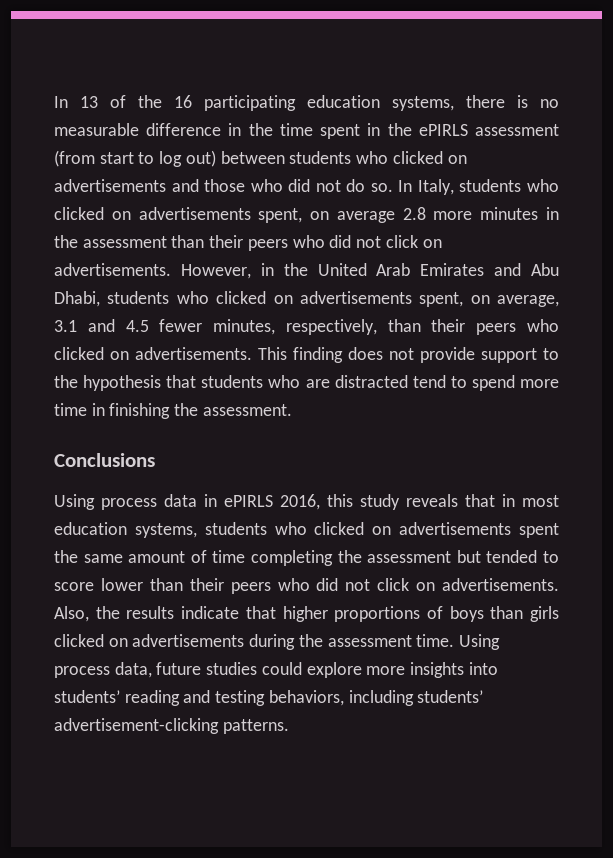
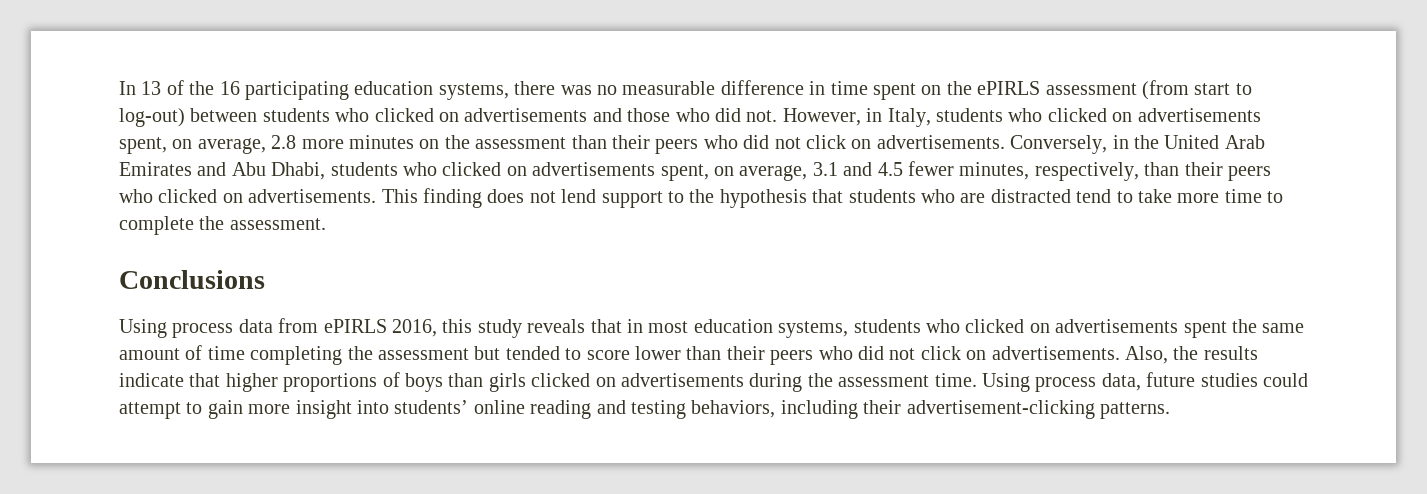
[517,95,528,108] is -> [560,85,592,95] was
[248,123,273,136] the -> (826, 88) none
[367,123,381,136] in -> [921,85,942,95] on
[159,150,216,167] log out) -> [119,108,185,127] log-out)
[315,179,413,192] not do so. In -> [746,108,883,126] not. However, in
[336,211,395,223] average -> [197,138,266,154] average,
[546,207,559,220] in -> [419,139,440,149] on
[180,264,251,279] However, -> [1010,135,1108,154] Conversely,
[420,347,475,363] provide -> [561,189,597,203] lend
[471,375,515,391] spend -> [1137,189,1172,203] take
[91,403,171,419] in finishing -> [1267,191,1284,203] [119,216,194,235] to complete
[204,494,217,507] in -> [278,318,319,333] from
[306,662,465,678] explore more insights -> [119,400,352,419] attempt to gain more insight
(120, 696) none -> [473,400,525,414] online
[417,690,484,703] students’ -> [863,400,902,414] their

